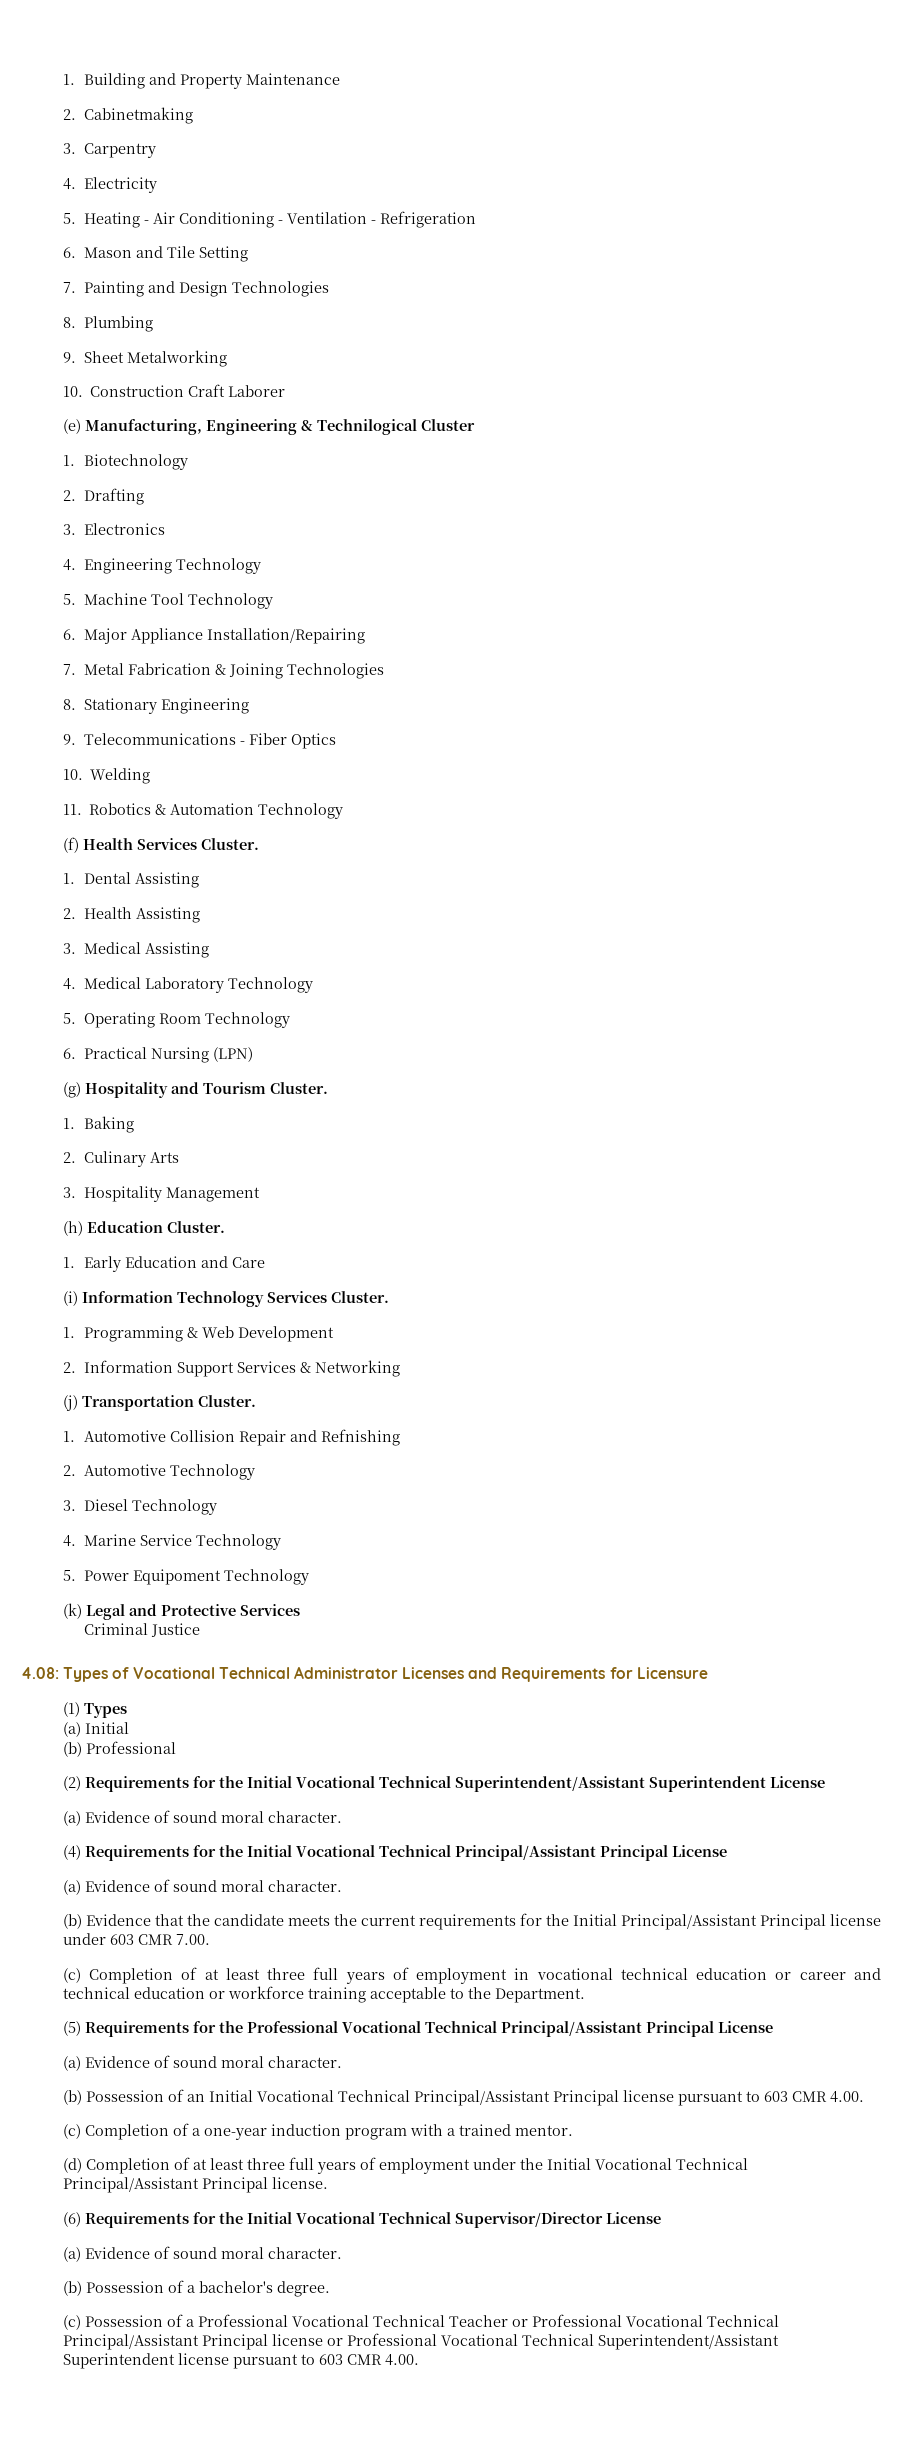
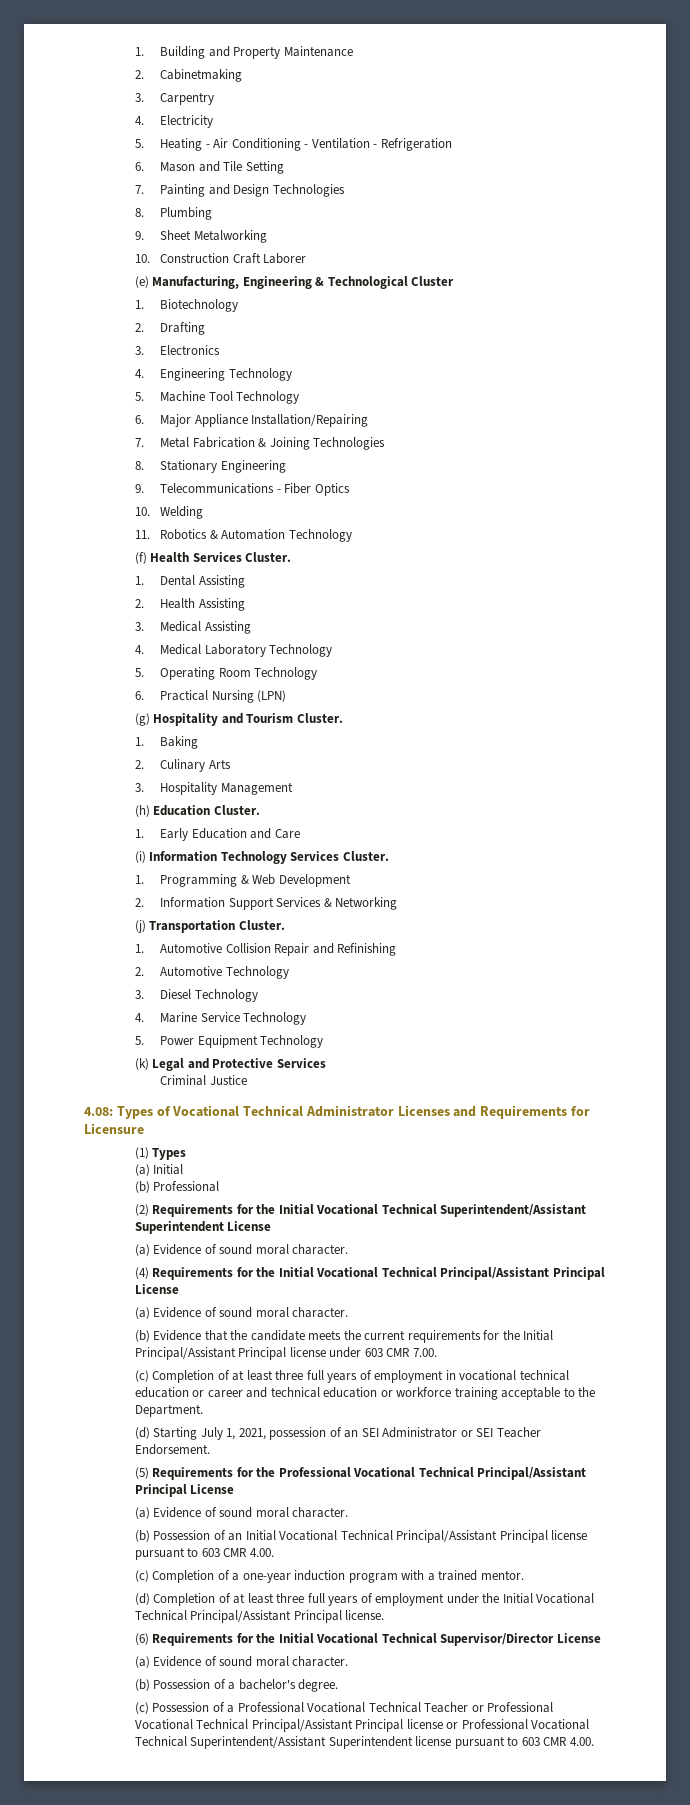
[316,419,417,435] Technilogical -> [327,276,408,289] Technological
[320,1429,400,1446] Refnishing -> [337,943,397,956] Refinishing
[132,1569,221,1585] Equipoment -> [197,1035,258,1048] Equipment
(585, 1995) none -> [134,1427,541,1440] [134,1444,210,1455] // (d) Starting July 1, 2021, possession of an SEI Administrator or SEI Teacher Endorsement.

